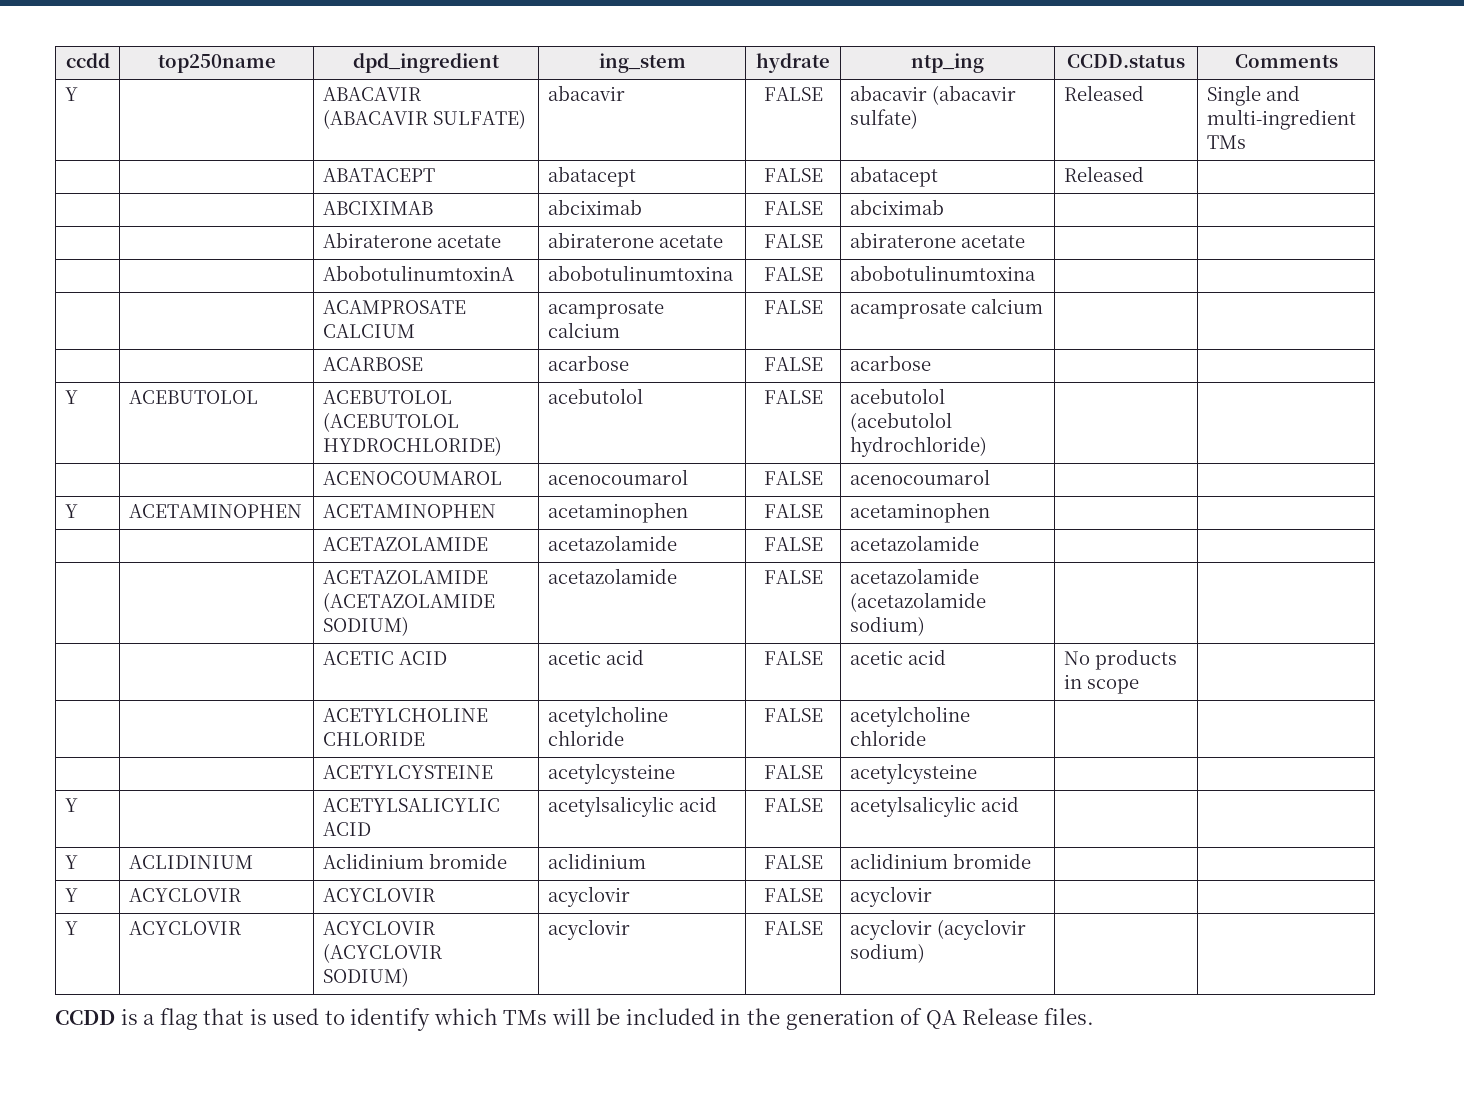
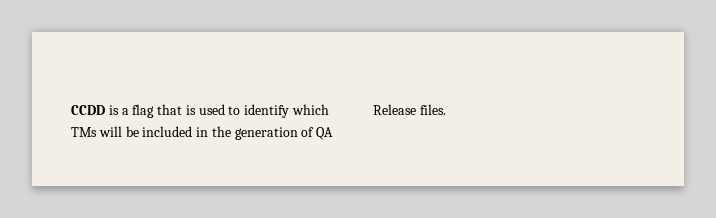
[65,53,110,68] [157,54,276,73] [353,53,500,73] [598,53,686,73] [756,53,830,73] [911,53,984,73] [1067,54,1185,68] [1234,54,1338,68] [64,87,78,101] [322,87,421,101] [322,109,526,129] [547,85,625,101] [763,87,823,101] [849,85,1016,105] [849,109,918,129] [1063,85,1144,101] [1206,85,1300,106] [1206,109,1356,130] [1206,135,1246,149] [322,168,435,182] [547,166,636,187] [763,168,823,182] [849,166,938,187] [1063,166,1144,182] [322,201,433,215] [547,199,642,215] [763,201,823,215] [849,199,944,215] [322,232,501,248] [547,232,723,248] [763,234,823,248] [849,232,1025,248] [322,265,515,281] [547,265,734,281] [763,267,823,281] [849,265,1036,281] [322,300,466,314] [322,324,415,338] [547,301,664,319] [547,322,620,338] [763,300,823,314] [849,298,1043,319] [322,357,423,371] [547,355,629,371] [763,357,823,371] [849,355,931,371] [64,390,78,404] [128,390,258,404] [322,390,452,404] [322,412,459,432] [322,436,502,456] [547,388,643,404] [763,390,823,404] [849,388,945,404] [849,412,952,432] [849,436,987,457] [322,471,502,485] [547,469,688,485] [763,471,823,485] [849,469,990,485] [64,504,78,518] [128,504,302,518] [322,504,496,518] [547,502,688,523] [763,504,823,518] [849,502,990,523] [322,537,488,551] [547,535,677,551] [763,537,823,551] [849,535,979,551] [322,570,488,584] [322,592,495,612] [322,616,409,636] [547,568,677,584] [763,570,823,584] [849,568,979,584] [849,592,986,612] [849,616,925,636] [322,651,447,665] [547,649,644,665] [763,651,823,665] [849,649,946,665] [1063,649,1177,670] [1063,674,1139,694] [322,708,488,722] [322,732,425,746] [547,706,668,727] [547,730,624,746] [763,708,823,722] [849,706,970,727] [849,730,926,746] [322,765,493,779] [547,763,675,784] [763,765,823,779] [849,763,977,784] [64,798,78,812] [322,798,500,812] [322,822,371,836] [547,796,717,817] [763,798,823,812] [849,796,1019,817] [64,855,78,869] [128,855,253,869] [322,853,507,869] [547,853,646,869] [763,855,823,869] [849,853,1031,869] [64,888,78,902] [128,888,241,902] [322,888,435,902] [547,886,630,907] [763,888,823,902] [849,886,932,907] [64,921,78,935] [128,921,241,935] [322,921,435,935] [322,943,442,963] [322,967,409,987] [547,919,630,940] [763,921,823,935] [849,919,1026,940] [849,943,925,963] ccdd | top250name | dpd_ingredient | ing_stem | hydrate | ntp_ing | CCDD.status | Comments // Y | | ABACAVIR (ABACAVIR SULFATE) | abacavir | FALSE | abacavir (abacavir sulfate) | Released | Single and multi-ingredient TMs // | | ABATACEPT | abatacept | FALSE | abatacept | Released | // | | ABCIXIMAB | abciximab | FALSE | abciximab | | // | | Abiraterone acetate | abiraterone acetate | FALSE | abiraterone acetate | | // | | AbobotulinumtoxinA | abobotulinumtoxina | FALSE | abobotulinumtoxina | | // | | ACAMPROSATE CALCIUM | acamprosate calcium | FALSE | acamprosate calcium | | // | | ACARBOSE | acarbose | FALSE | acarbose | | // Y | ACEBUTOLOL | ACEBUTOLOL (ACEBUTOLOL HYDROCHLORIDE) | acebutolol | FALSE | acebutolol (acebutolol hydrochloride) | | // | | ACENOCOUMAROL | acenocoumarol | FALSE | acenocoumarol | | // Y | ACETAMINOPHEN | ACETAMINOPHEN | acetaminophen | FALSE | acetaminophen | | // | | ACETAZOLAMIDE | acetazolamide | FALSE | acetazolamide | | // | | ACETAZOLAMIDE (ACETAZOLAMIDE SODIUM) | acetazolamide | FALSE | acetazolamide (acetazolamide sodium) | | // | | ACETIC ACID | acetic acid | FALSE | acetic acid | No products in scope | // | | ACETYLCHOLINE CHLORIDE | acetylcholine chloride | FALSE | acetylcholine chloride | | // | | ACETYLCYSTEINE | acetylcysteine | FALSE | acetylcysteine | | // Y | | ACETYLSALICYLIC ACID | acetylsalicylic acid | FALSE | acetylsalicylic acid | | // Y | ACLIDINIUM | Aclidinium bromide | aclidinium | FALSE | aclidinium bromide | | // Y | ACYCLOVIR | ACYCLOVIR | acyclovir | FALSE | acyclovir | | // Y | ACYCLOVIR | ACYCLOVIR (ACYCLOVIR SODIUM) | acyclovir | FALSE | acyclovir (acyclovir sodium) | | // -> (71, 110) none

